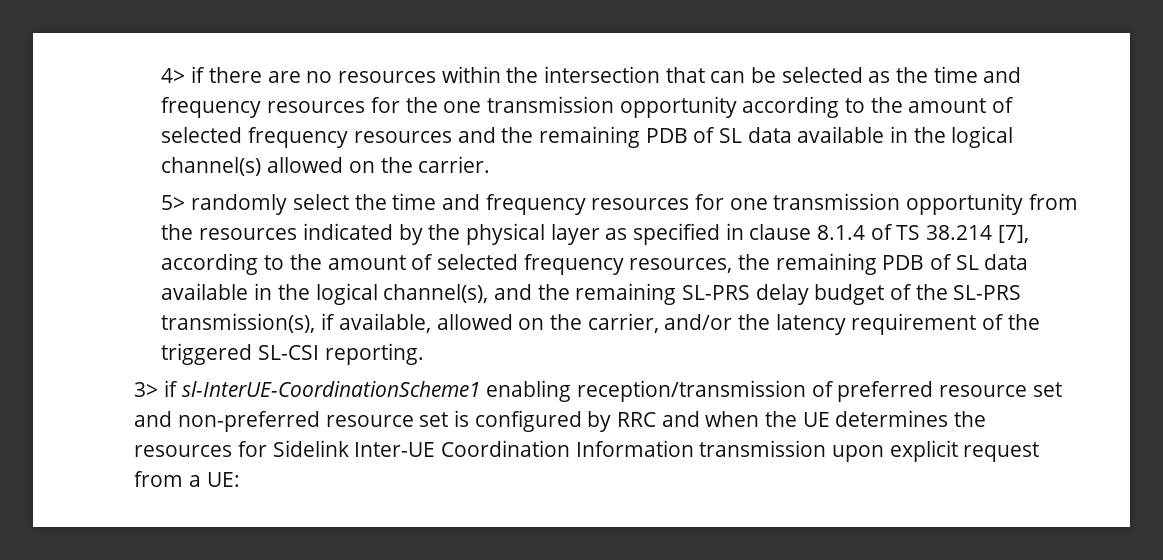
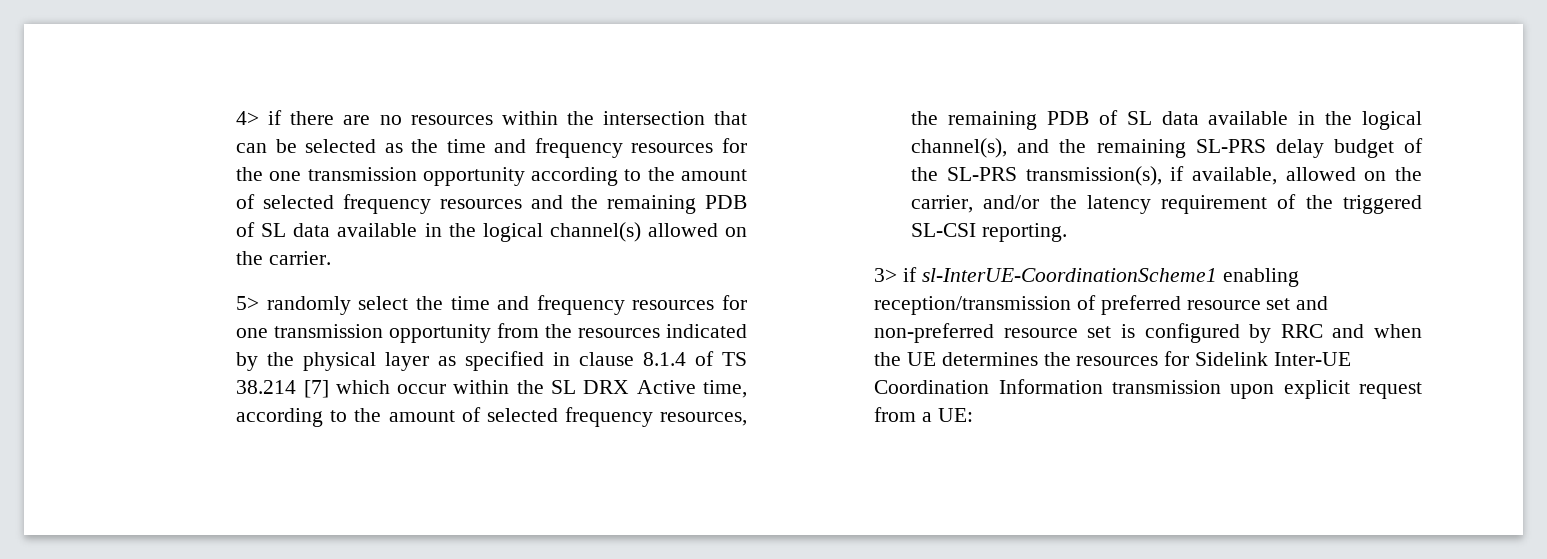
[997,225,1029,243] [7], -> [303,380,747,398] [7] which occur within the SL DRX Active time,

